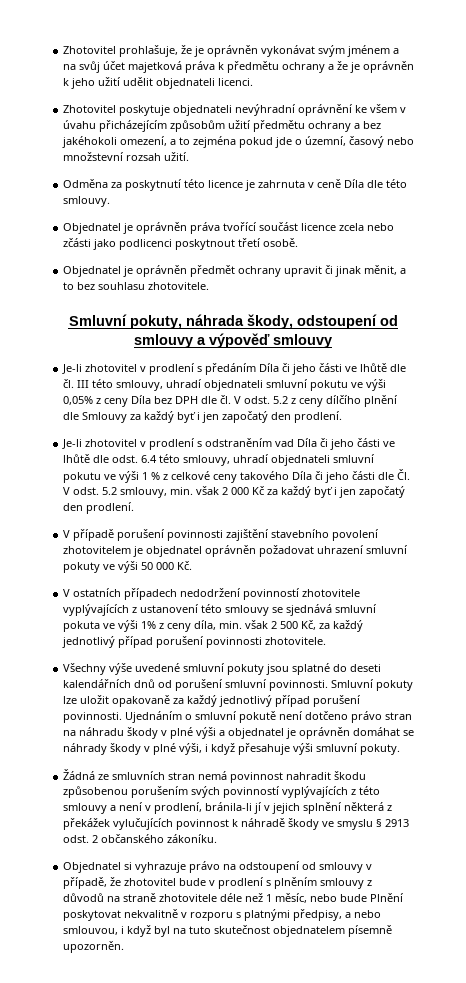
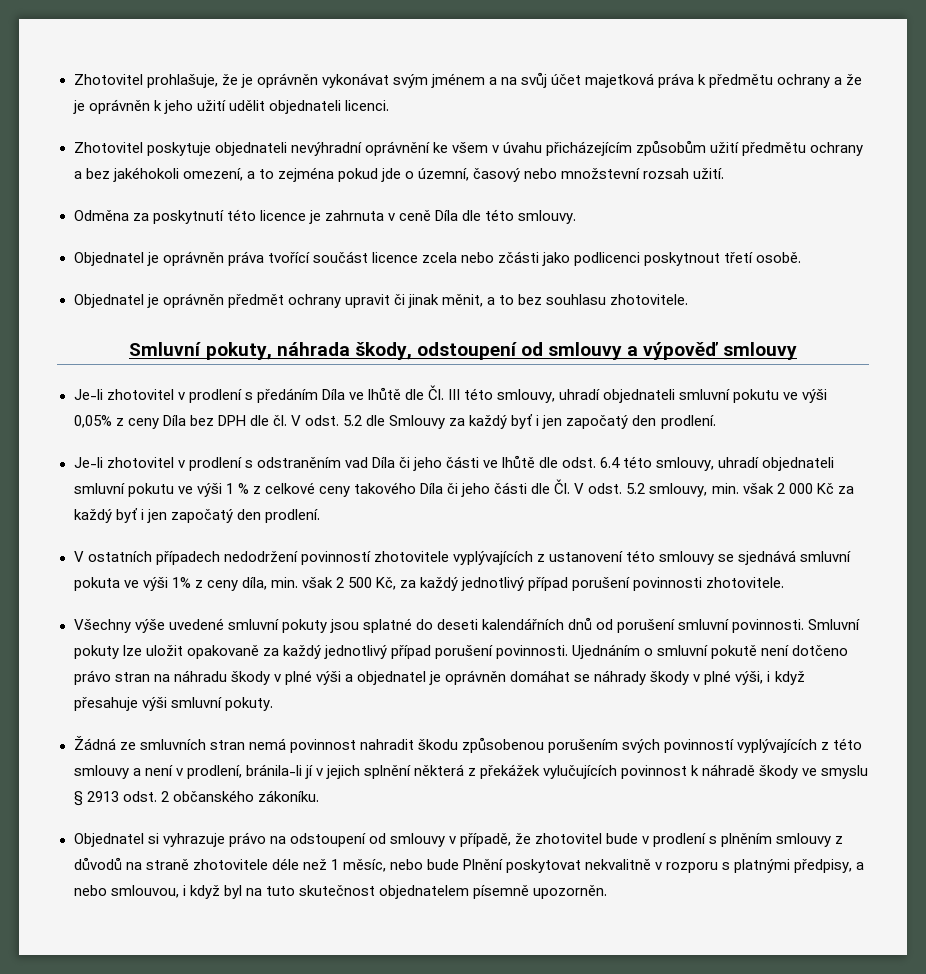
[282,363,407,375] [63,379,75,388] či jeho části ve lhůtě dle čl. -> [348,385,445,400] ve lhůtě dle Čl.
[291,395,398,407] z ceny dílčího plnění -> (363, 420) none
[63,529,379,541] [63,545,408,557] [63,561,193,573] // V případě porušení povinnosti zajištění stavebního povolení zhotovitelem je objednatel oprávněn požadovat uhrazení smluvní pokuty ve výši 50 000 Kč. -> (320, 516) none

